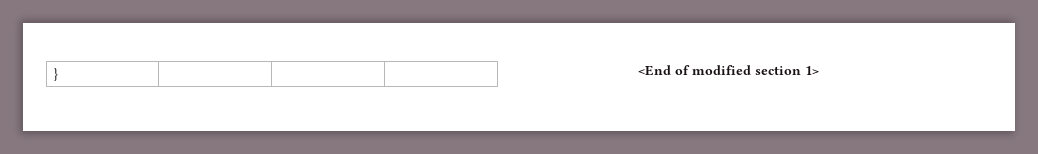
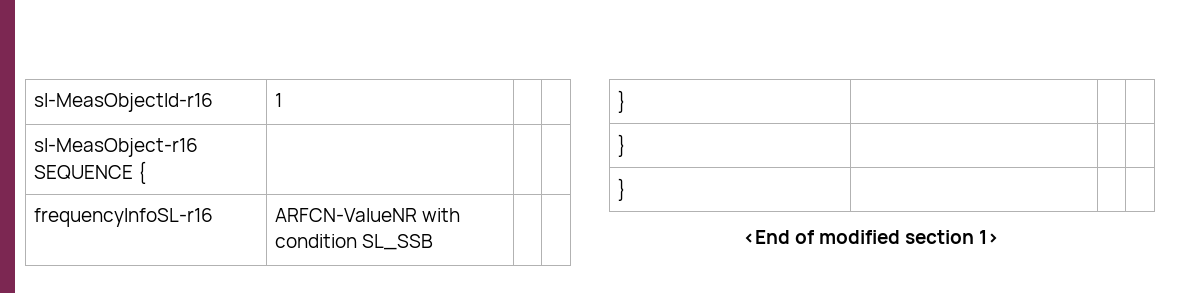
(53, 74) none -> [34,93,214,112] [275,93,283,107] [34,138,199,157] [34,161,147,184] [34,208,214,227] [275,208,461,222] [275,234,434,250] [618,90,627,113] [618,134,627,157] sl-MeasObjectId-r16 | 1 | | // sl-MeasObject-r16 SEQUENCE { | | | // frequencyInfoSL-r16 | ARFCN-ValueNR with condition SL_SSB | | // } | | | // } | | | //

